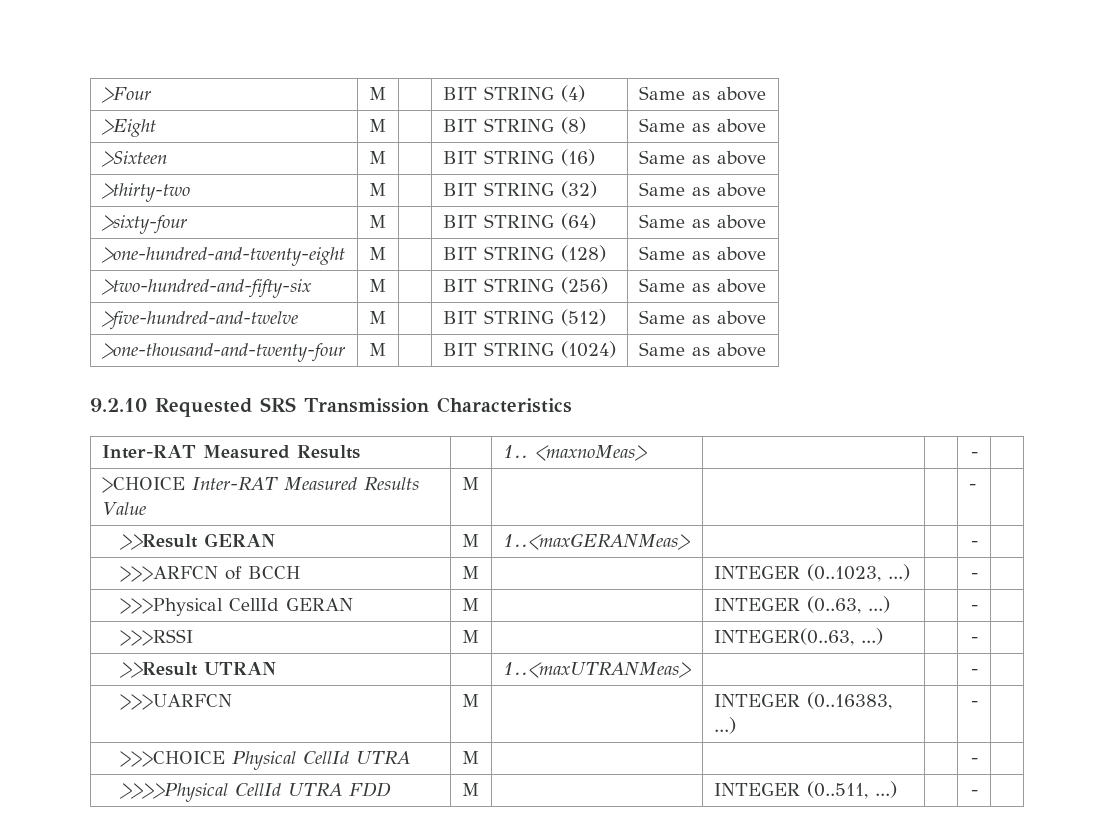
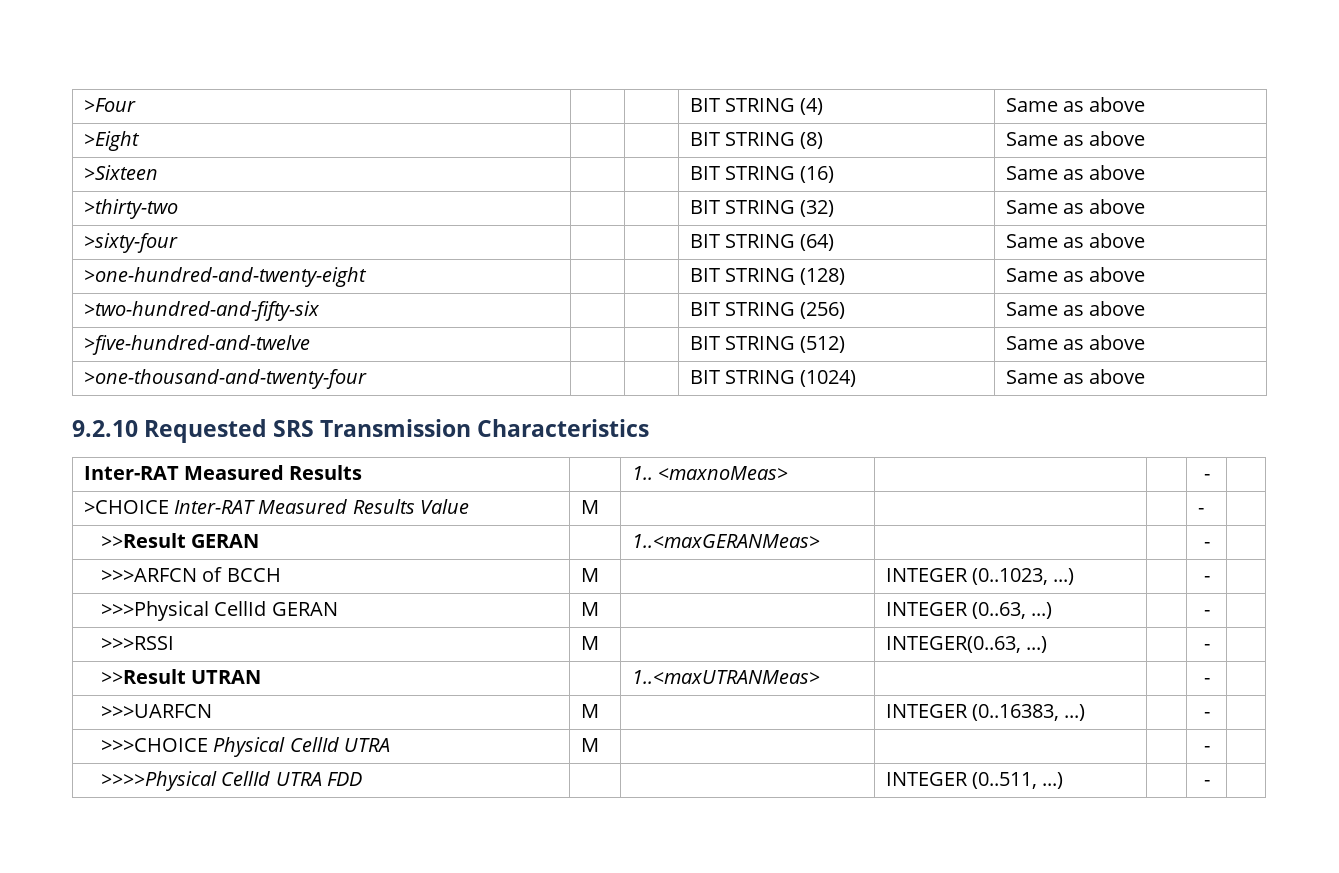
[368,87,386,100] M -> (136, 105) none
[368,119,386,132] M -> (140, 141) none
[368,151,386,164] M -> (158, 172) none
[368,183,386,196] M -> (178, 209) none
[368,215,386,228] M -> (178, 243) none
[368,247,386,260] M -> (367, 277) none
[368,279,386,292] M -> (320, 311) none
[368,311,386,324] M -> (310, 345) none
[368,343,386,356] M -> (367, 379) none
[461,534,479,547] M -> (260, 541) none
[461,783,479,796] M -> (362, 779) none

